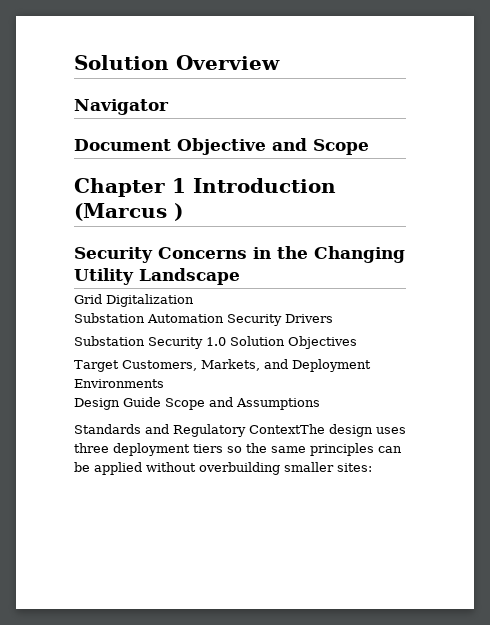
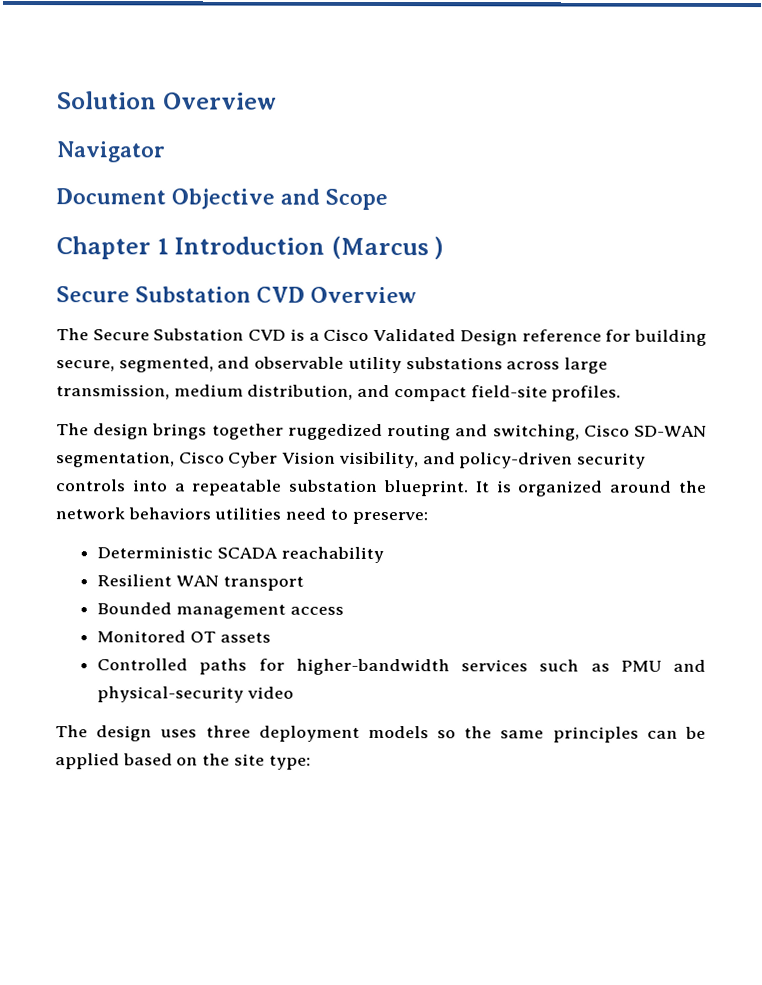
[74,246,405,263] [74,268,240,285] [74,294,194,307] [74,313,333,326] [74,336,357,349] [74,359,371,372] [74,379,164,388] [74,397,320,410] [74,424,325,437] Security Concerns in the Changing Utility Landscape // Grid Digitalization // Substation Automation Security Drivers // Substation Security 1.0 Solution Objectives // Target Customers, Markets, and Deployment Environments // Design Guide Scope and Assumptions // Standards and Regulatory ContextThe -> [56,286,417,304] [56,328,707,346] [56,356,609,374] [56,384,622,402] [56,423,708,441] [56,451,647,469] [56,479,707,497] [55,507,428,525] [97,546,384,564] [97,574,304,591] [97,602,344,619] [97,630,271,643] [97,658,707,676] [97,686,294,703] [55,725,88,738] Secure Substation CVD Overview // The Secure Substation CVD is a Cisco Validated Design reference for building secure, segmented, and observable utility substations across large transmission, medium distribution, and compact field-site profiles. // The design brings together ruggedized routing and switching, Cisco SD-WAN segmentation, Cisco Cyber Vision visibility, and policy-driven security controls into a repeatable substation blueprint. It is organized around the network behaviors utilities need to preserve: // Deterministic SCADA reachability // Resilient WAN transport // Bounded management access // Monitored OT assets // Controlled paths for higher-bandwidth services such as PMU and physical-security video // The
[193,444,223,453] tiers -> [367,725,429,739] models
[146,462,372,475] without overbuilding smaller sites: -> [122,753,311,770] based on the site type:

